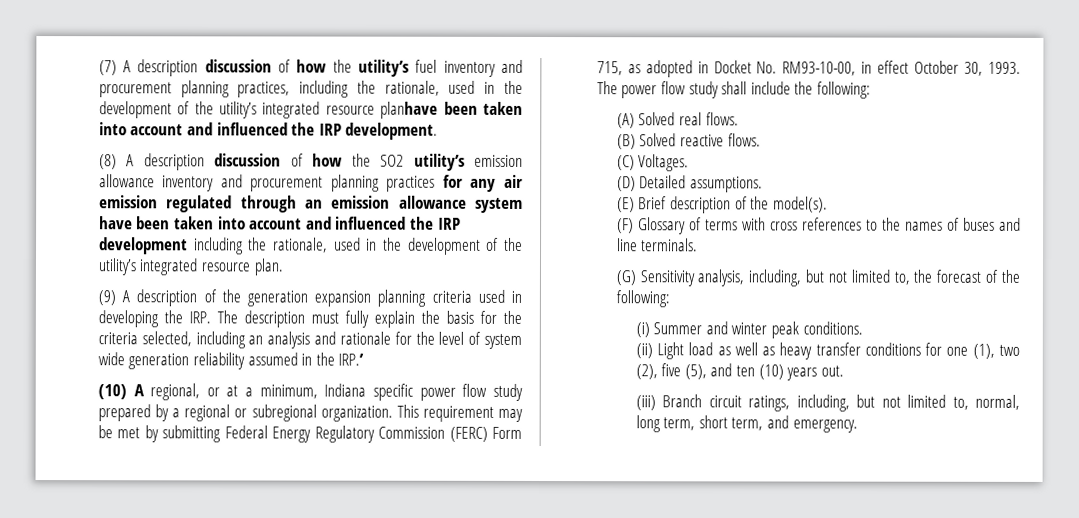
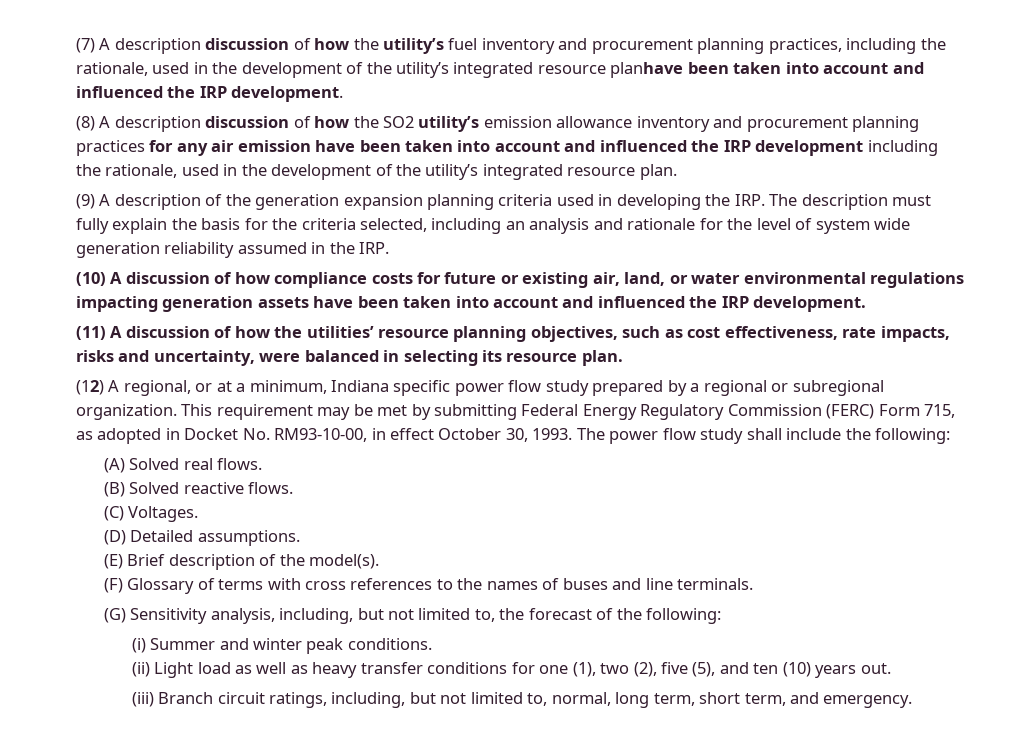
[166,195,523,213] regulated through an emission allowance system -> (311, 146) none
[338,353,365,366] IRP.’ -> [359,242,390,254] IRP.
(145, 390) none -> [125,272,965,288] [75,296,867,312] [75,326,950,342] [75,350,623,366] [75,380,120,395] discussion of how compliance costs for future or existing air, land, or water environmental regulations impacting generation assets have been taken into account and influenced the IRP development. // (11) A discussion of how the utilities’ resource planning objectives, such as cost effectiveness, rate impacts, risks and uncertainty, were balanced in selecting its resource plan. // (12) A

